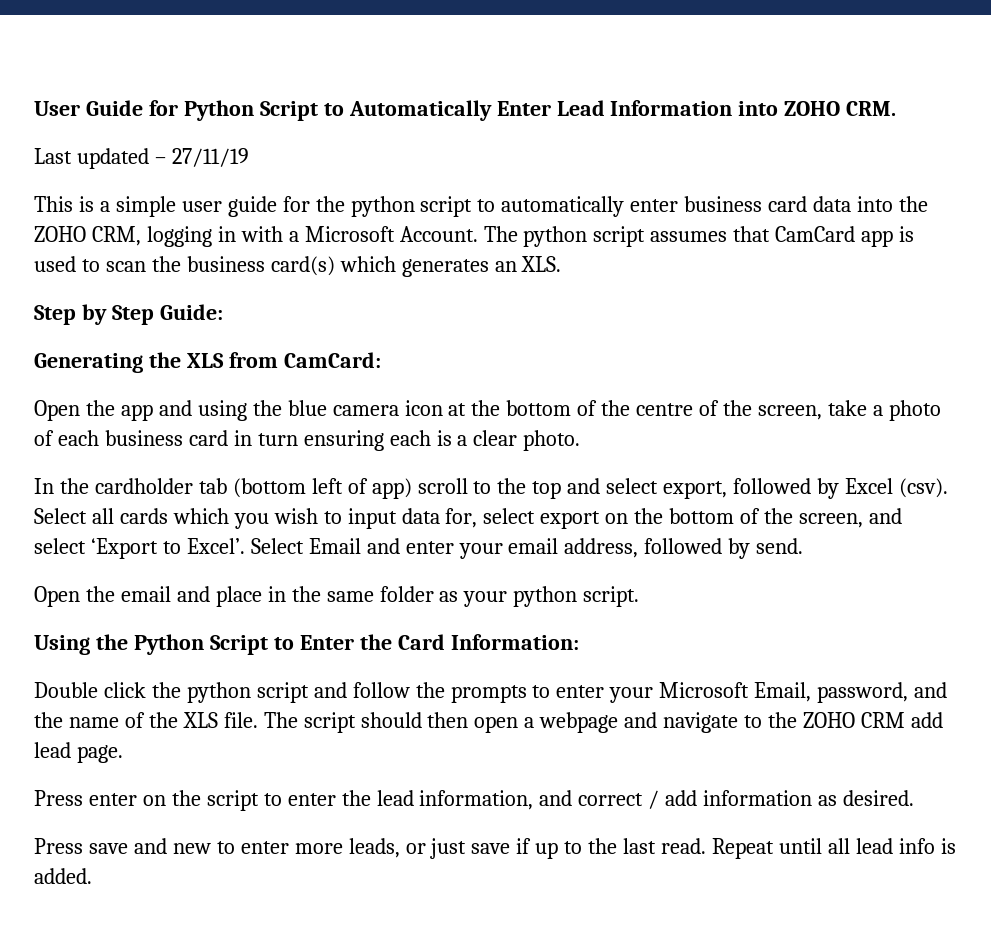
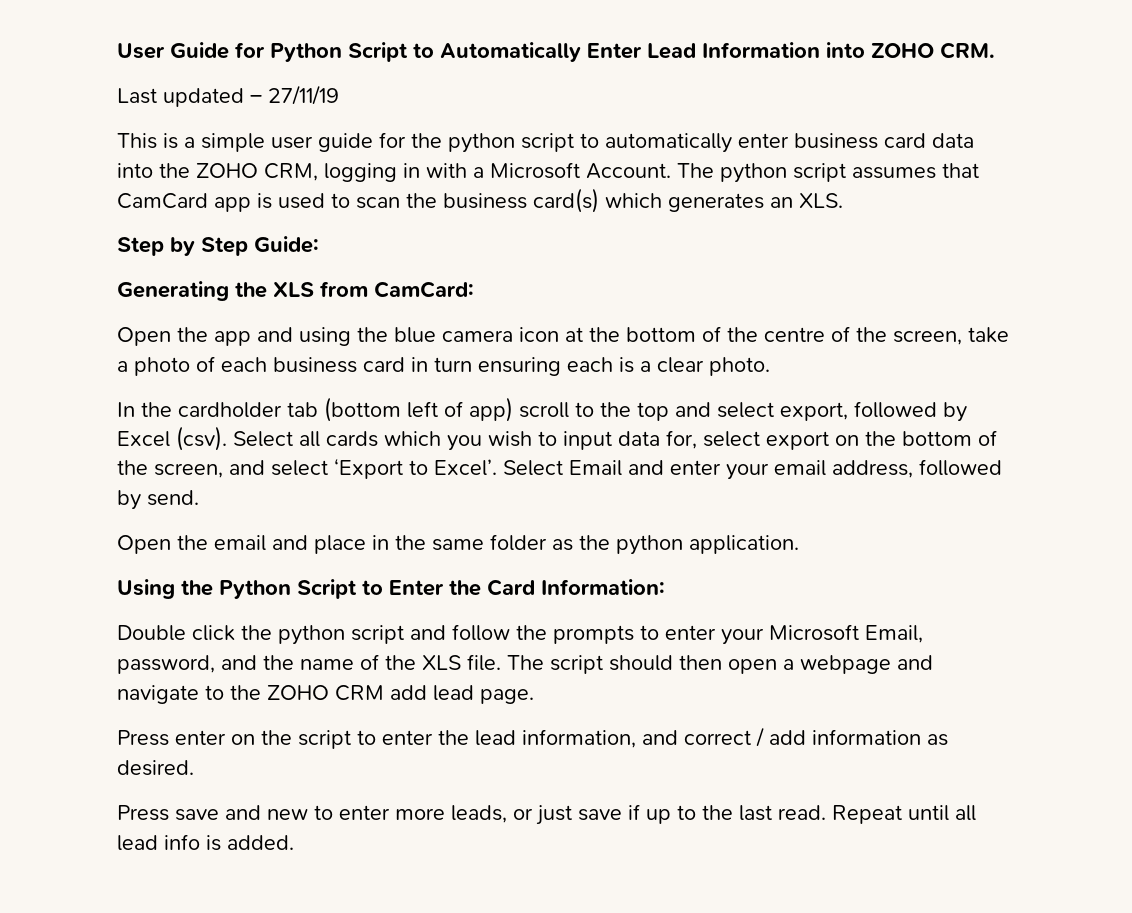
[463,586,640,607] your python script. -> [579,535,799,555] the python application.

